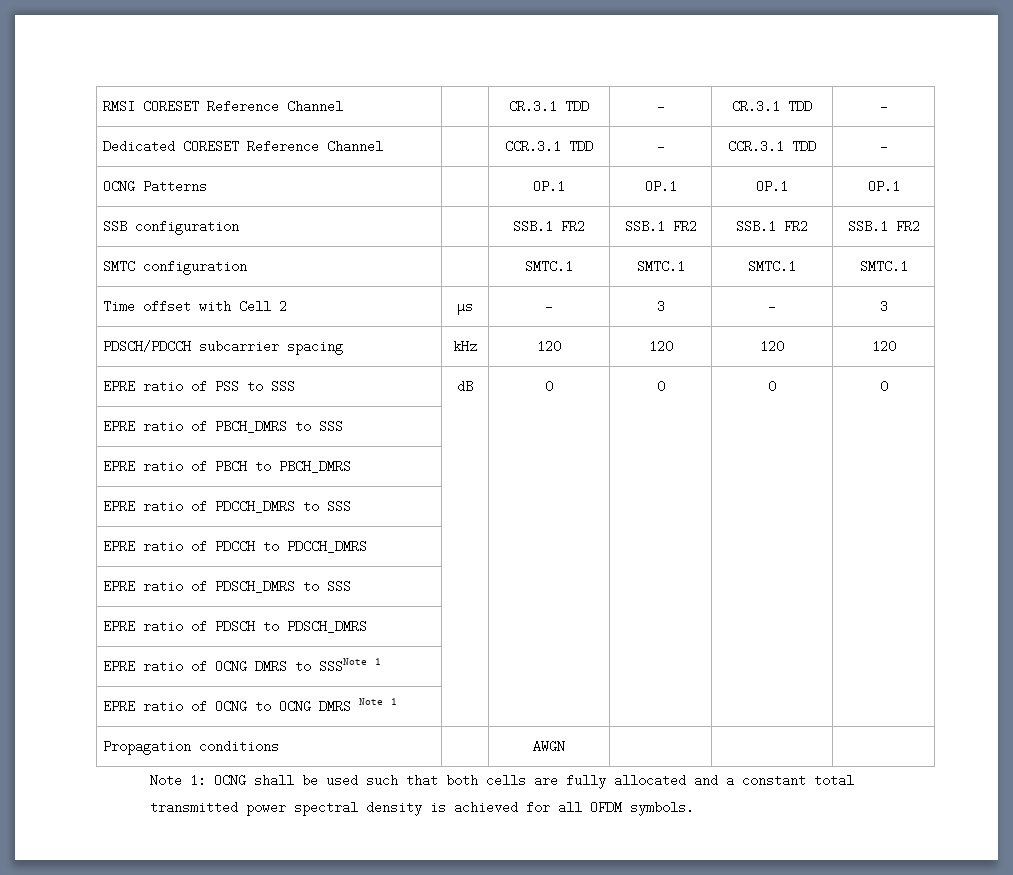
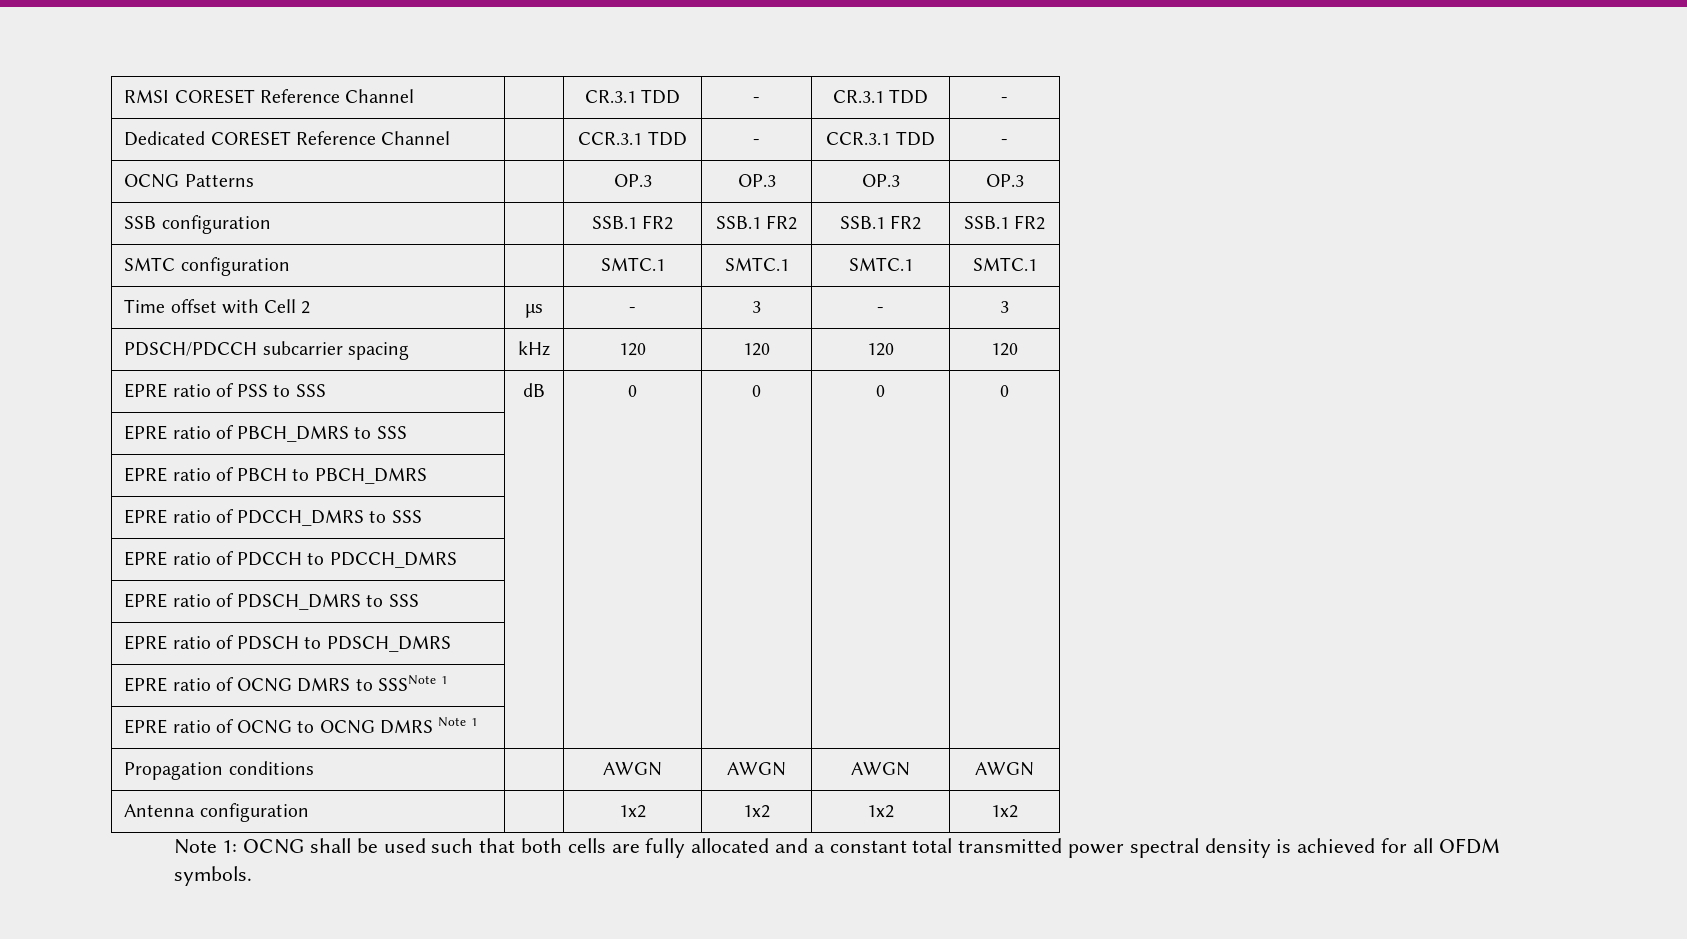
[533,180,565,193] [644,180,677,193] [756,180,788,193] [867,180,900,193] OP.1 | OP.1 | OP.1 | OP.1 -> [613,174,652,187] [737,174,776,187] [861,174,900,187] [985,174,1024,187] OP.3 | OP.3 | OP.3 | OP.3
(565, 746) | | -> [727,762,786,776] [851,762,910,776] [975,762,1034,776] [124,803,309,822] [619,805,646,818] [743,805,770,818] [867,805,894,818] [991,805,1018,818] AWGN | AWGN | AWGN // Antenna configuration | | 1x2 | 1x2 | 1x2 | 1x2

